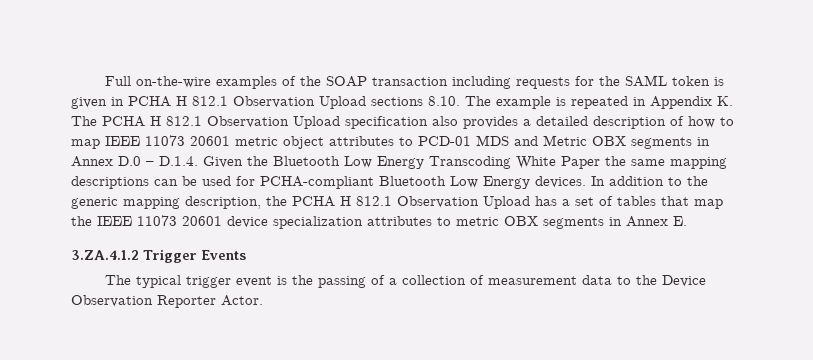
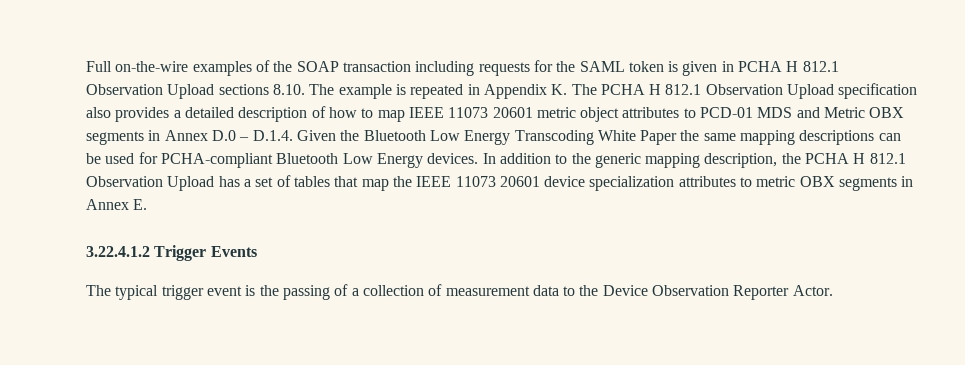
[71,250,139,260] 3.ZA.4.1.2 -> [86,246,150,257] 3.22.4.1.2

